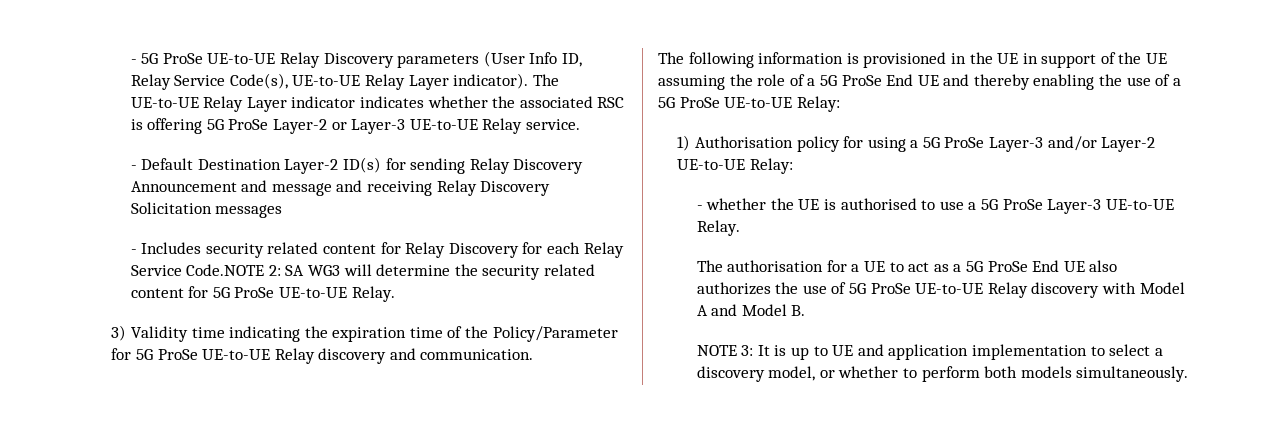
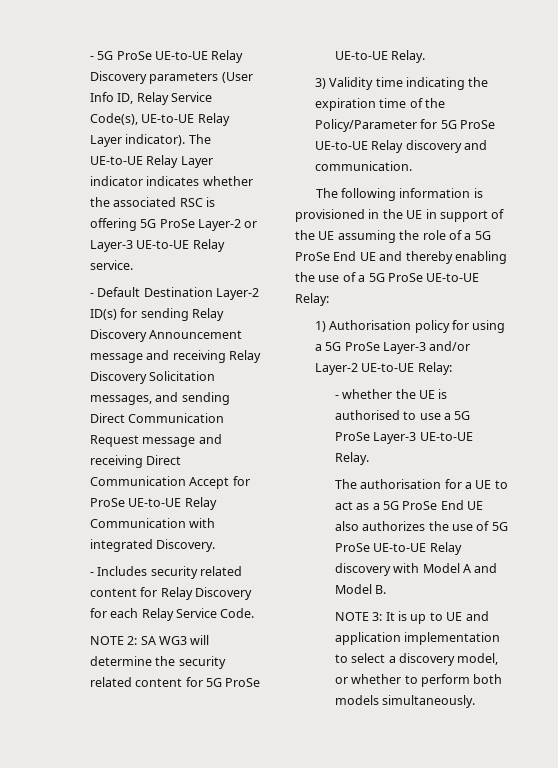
[241,180,268,192] and -> (243, 334) none
[215,205,283,218] messages -> [89,392,230,405] [89,413,225,423] [89,434,222,447] [89,455,182,468] [89,476,250,489] [89,497,217,510] [89,518,216,528] [89,539,216,552] messages, and sending Direct Communication Request message and receiving Direct Communication Accept for ProSe UE-to-UE Relay Communication with integrated Discovery.
[186,264,265,276] Code.NOTE -> [220,608,255,618] [89,636,124,645] Code. // NOTE

